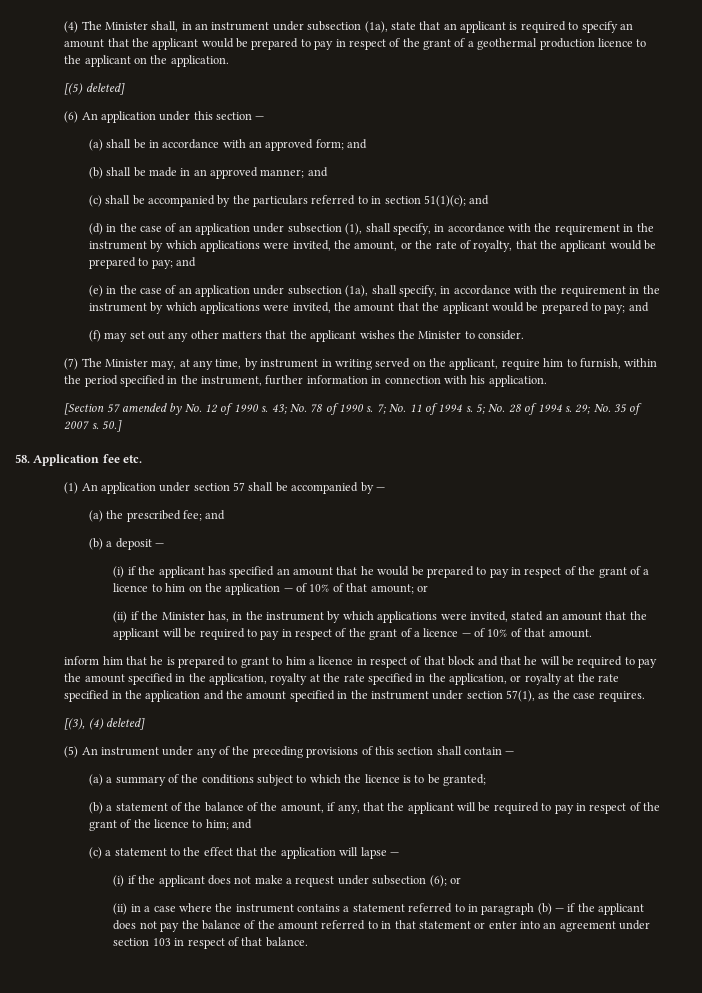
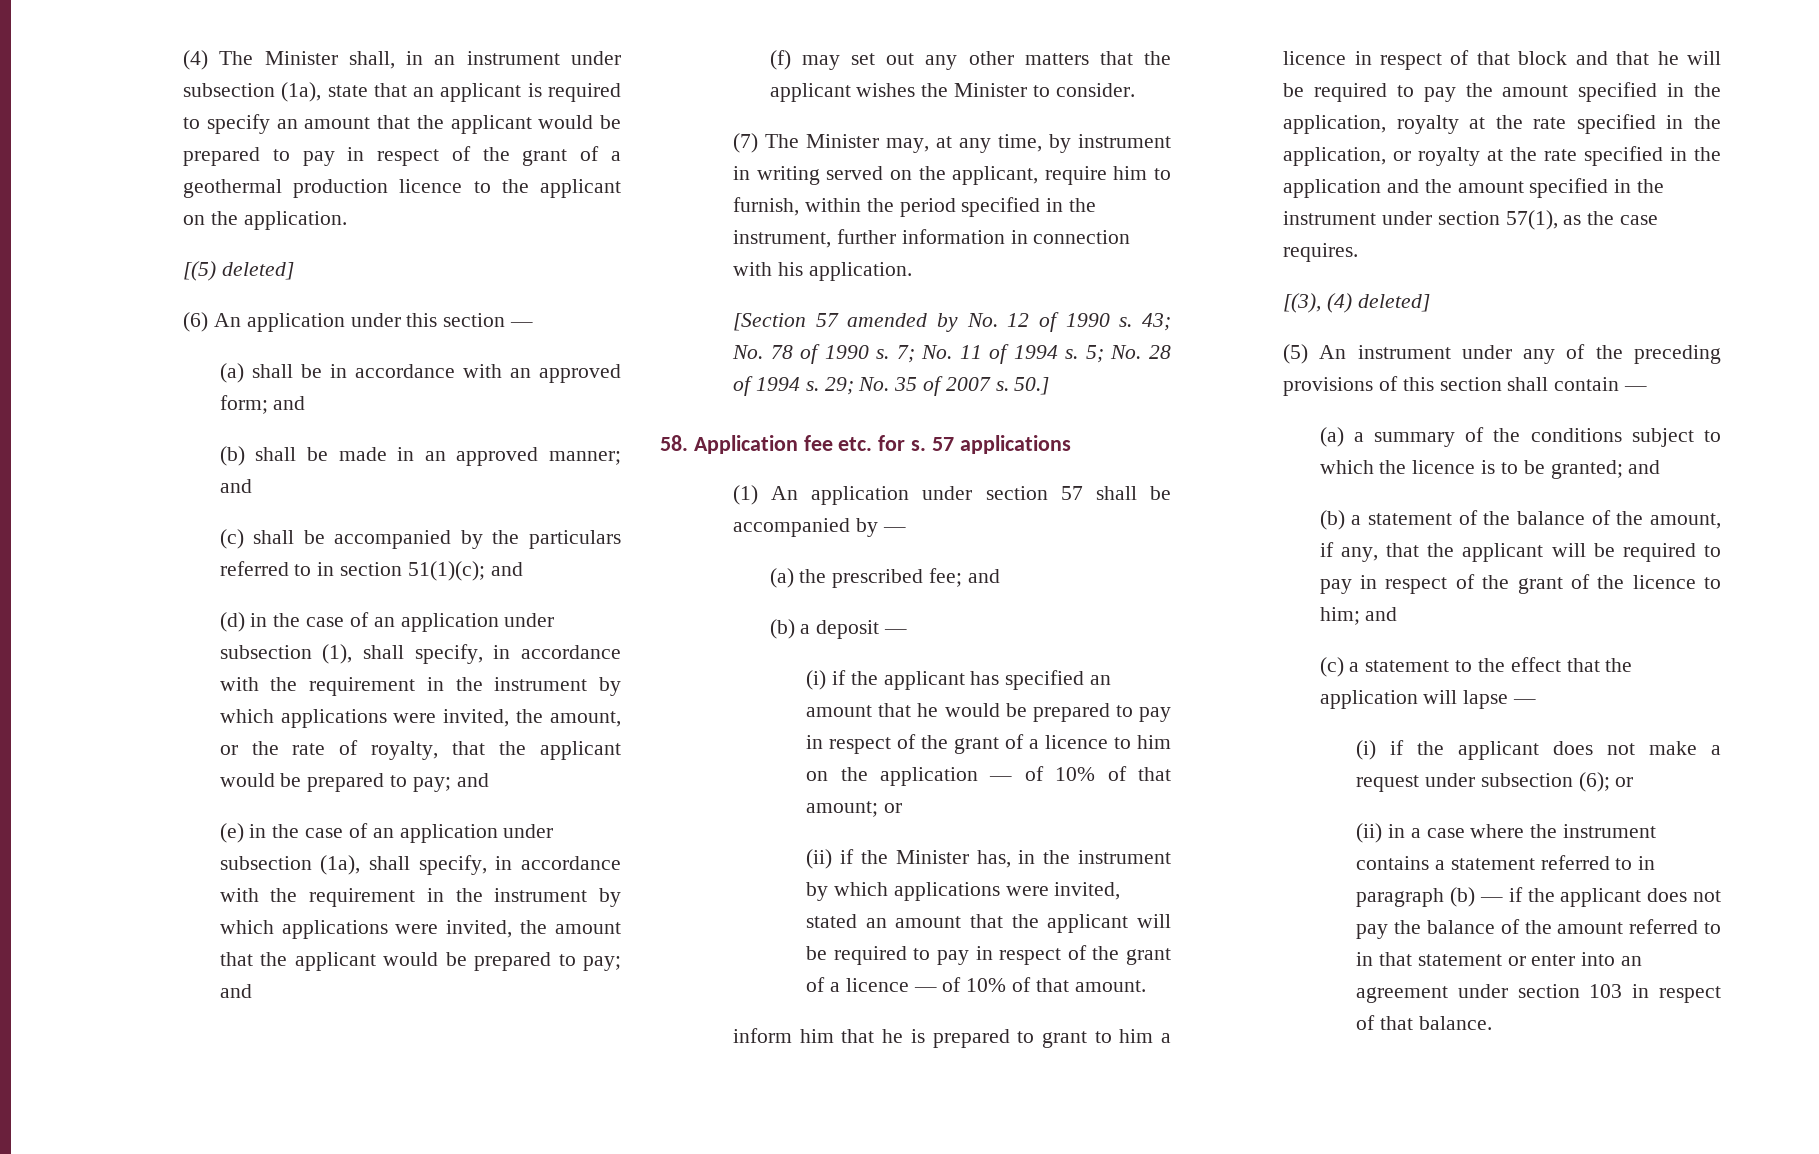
(143, 459) none -> [878,435,1071,454] for s. 57 applications
(487, 780) none -> [1628,460,1661,474] and

